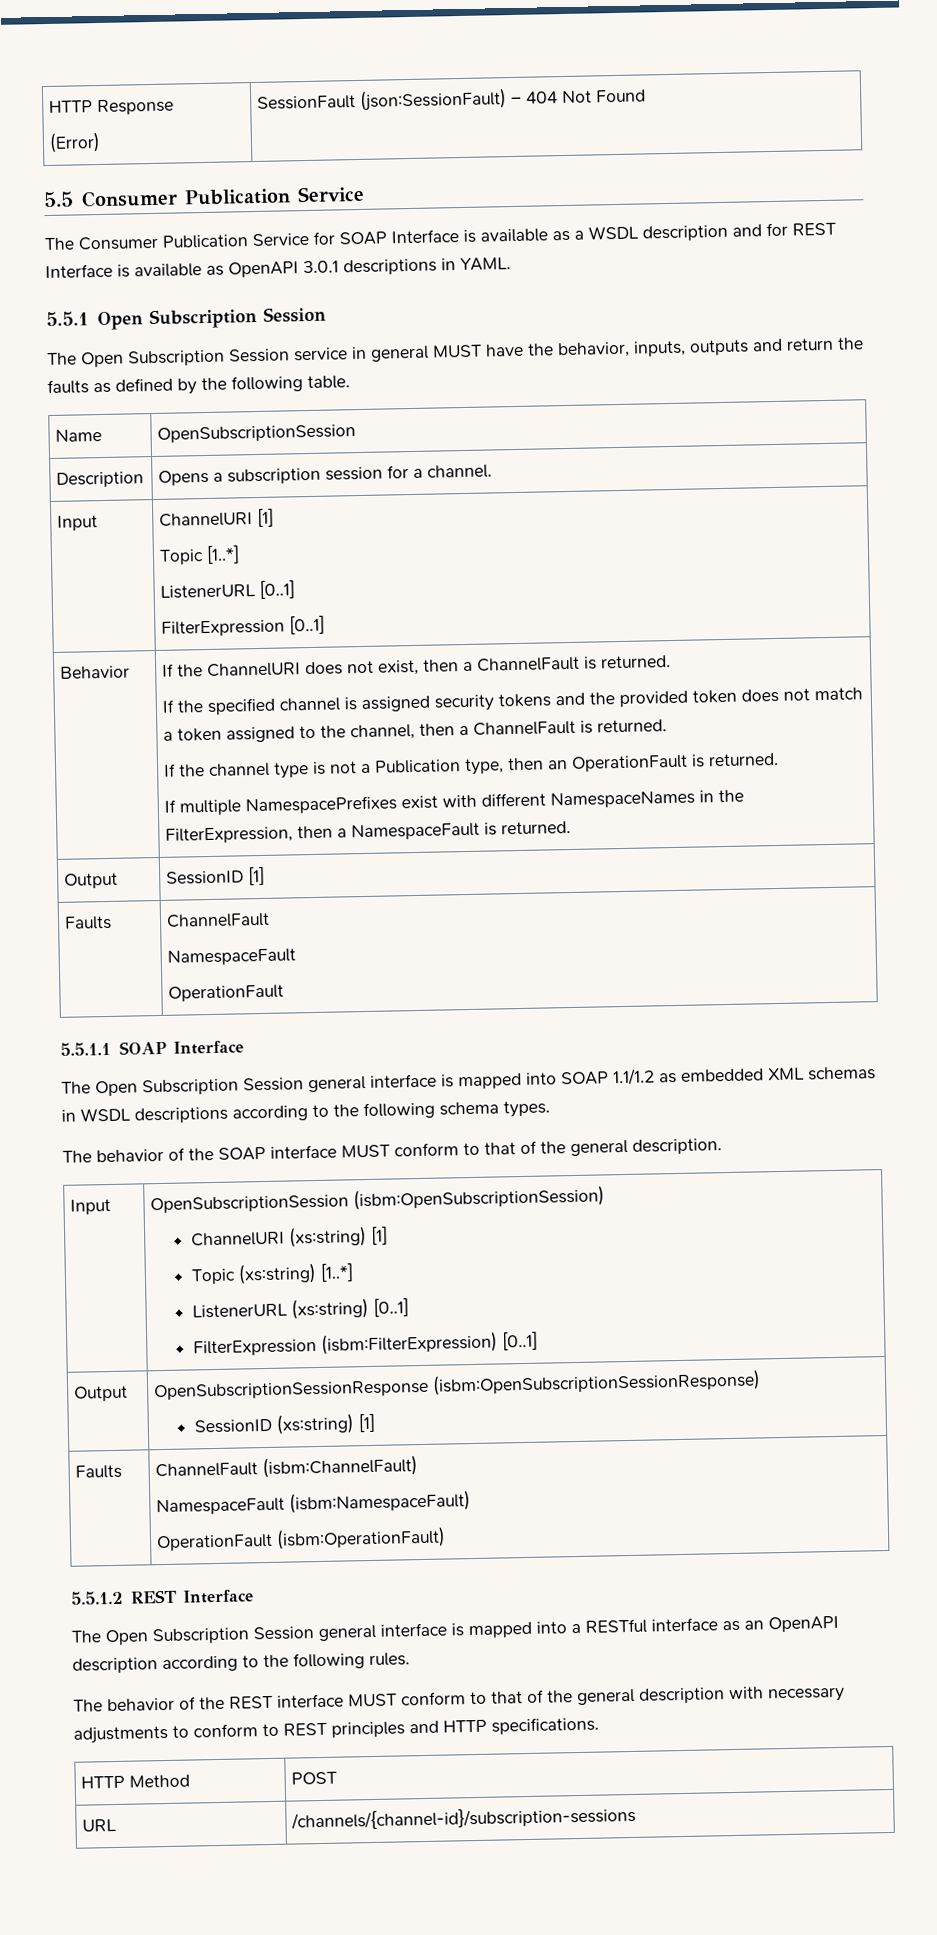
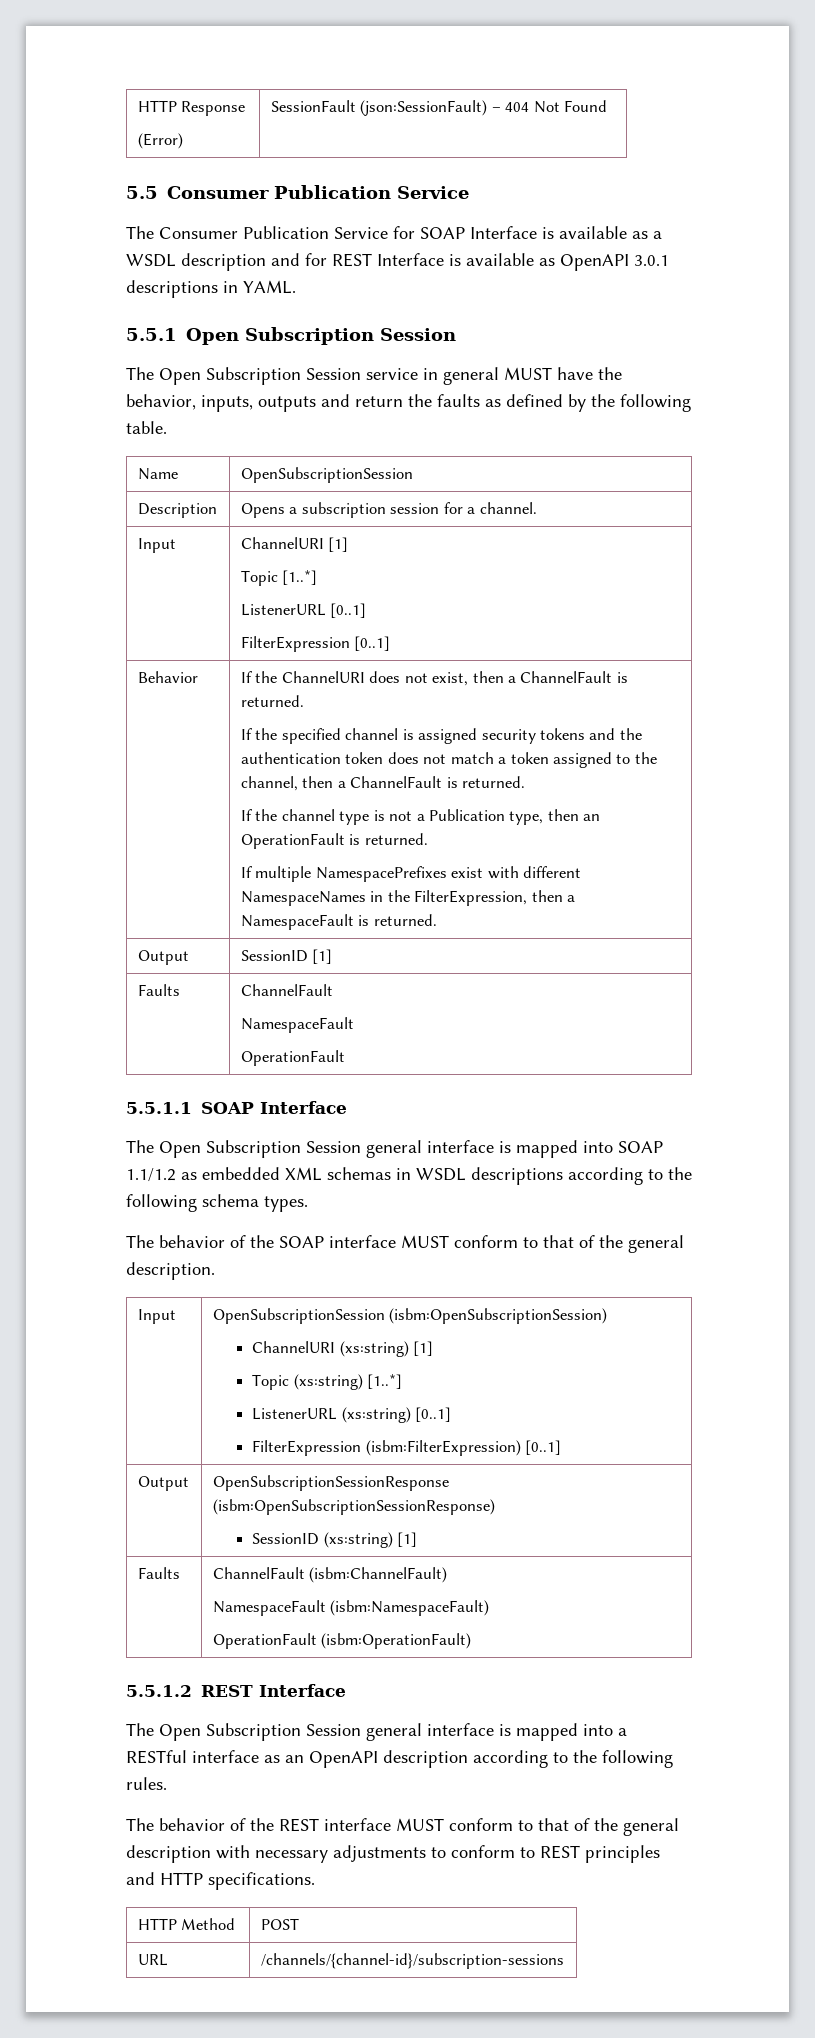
[619,690,689,708] provided -> [240,752,341,764] authentication

